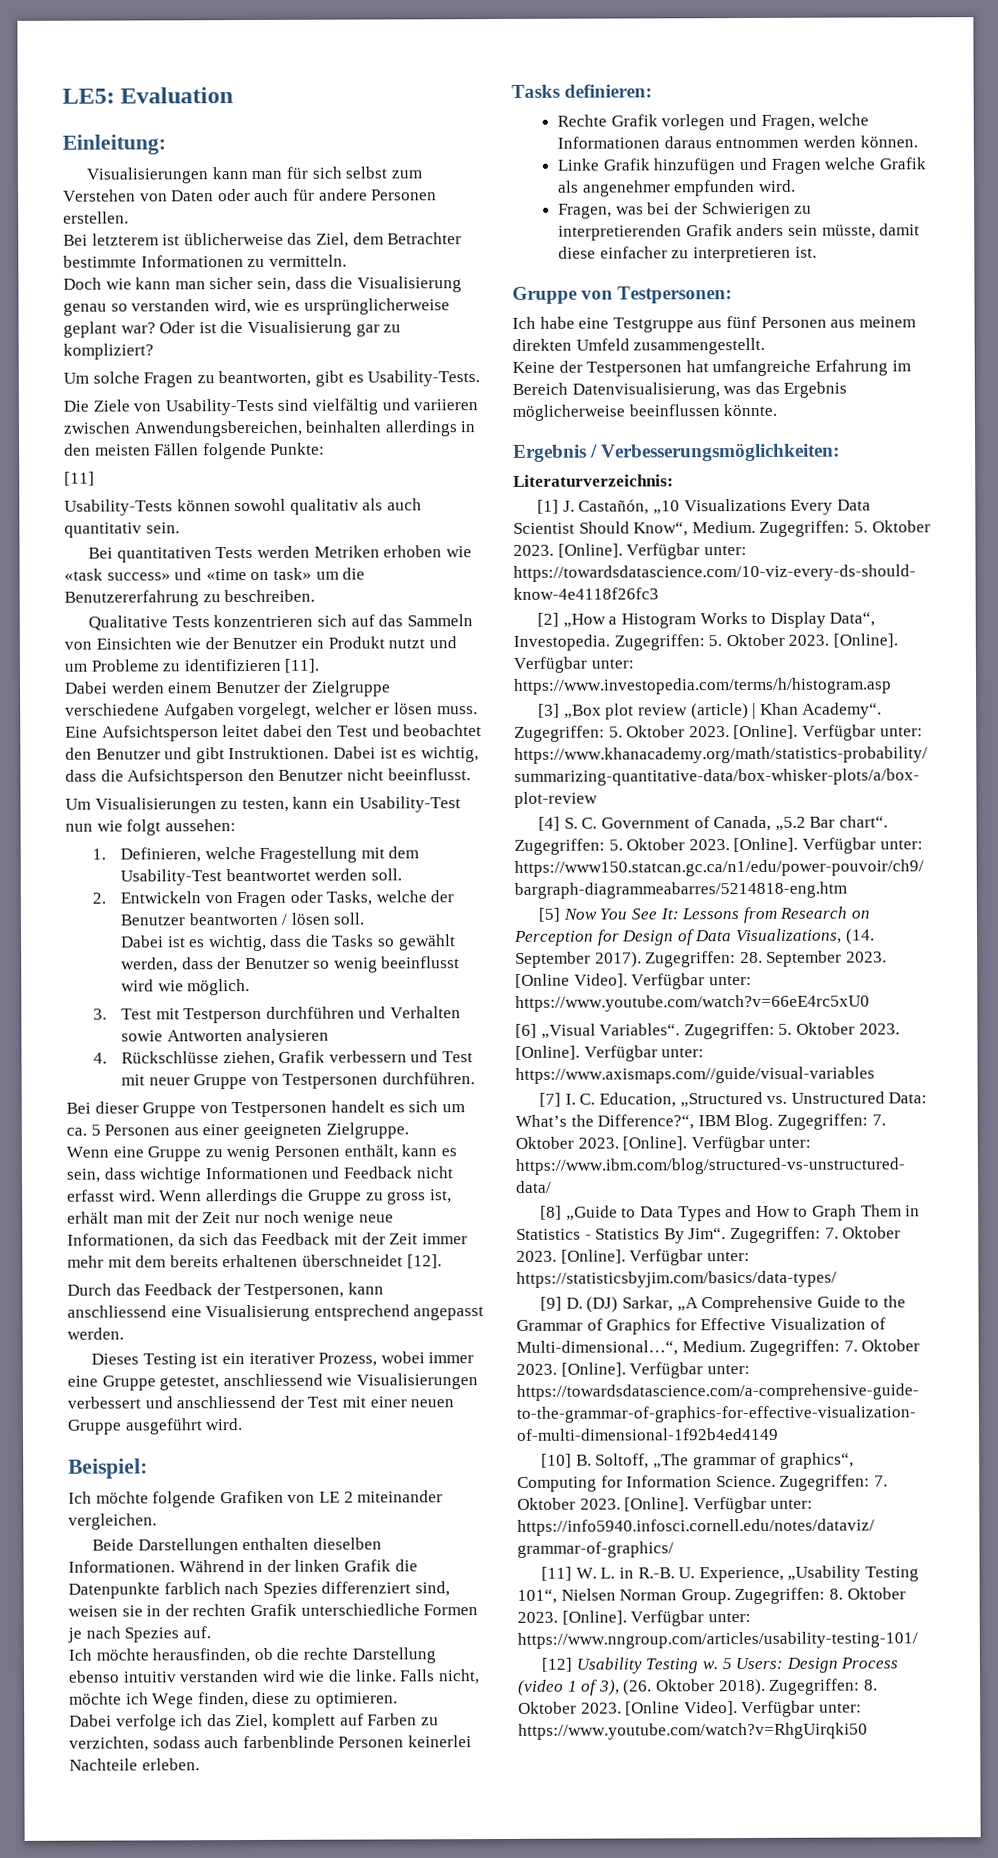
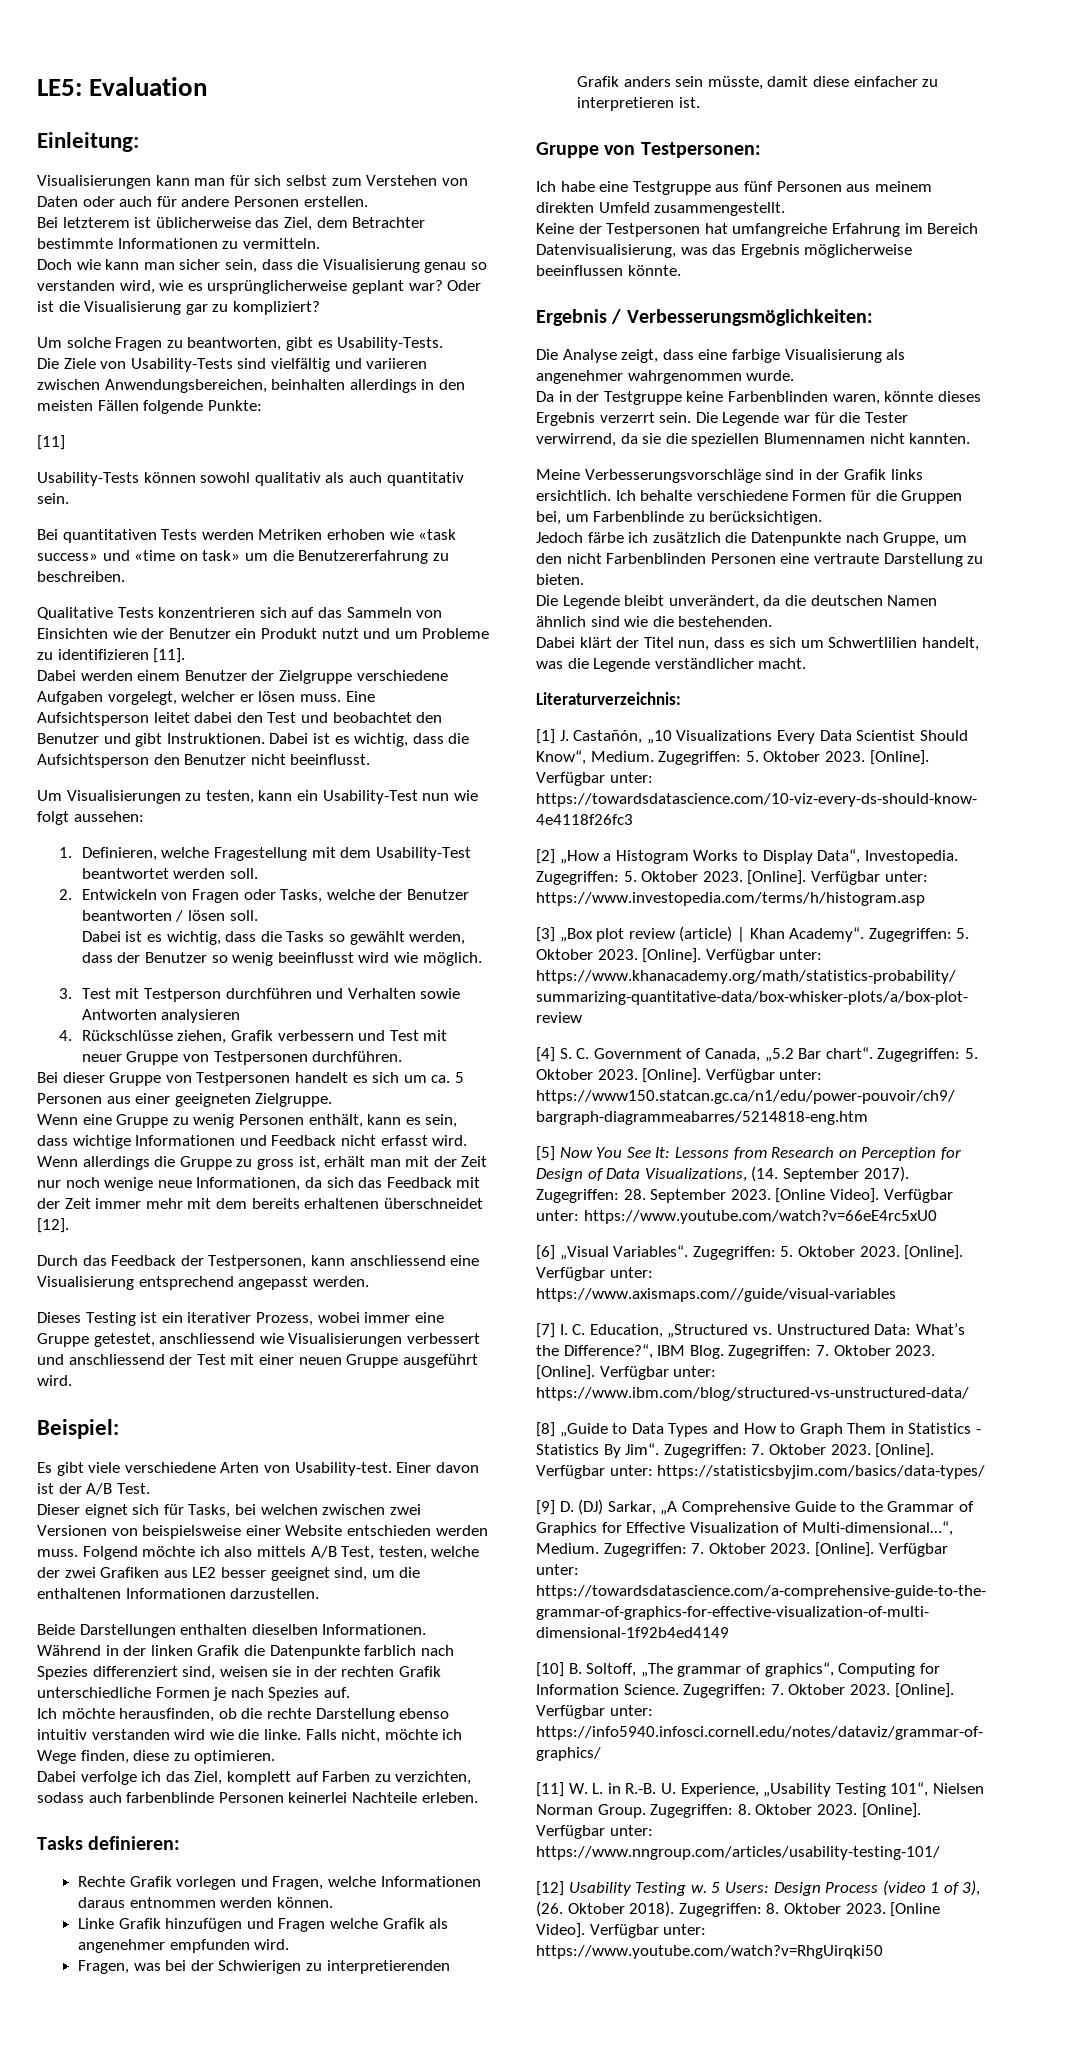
[68,1490,444,1508] [68,1513,157,1530] Ich möchte folgende Grafiken von LE 2 miteinander vergleichen. -> [37,1462,479,1476] [37,1483,150,1495] [37,1504,421,1518] [37,1525,488,1539] [37,1546,480,1560] [37,1567,421,1581] [37,1588,320,1599] Es gibt viele verschiedene Arten von Usability-test. Einer davon ist der A/B Test. // Dieser eignet sich für Tasks, bei welchen zwischen zwei Versionen von beispielsweise einer Website entschieden werden muss. Folgend möchte ich also mittels A/B Test, testen, welche der zwei Grafiken aus LE2 besser geeignet sind, um die enthaltenen Informationen darzustellen.
(841, 452) none -> [536,349,906,363] [536,370,795,384] [536,391,981,405] [536,412,908,426] [536,433,971,447] [536,469,923,483] [536,490,963,504] [536,511,823,525] [536,532,967,546] [536,553,984,567] [536,574,584,585] [536,595,938,609] [536,616,773,627] [536,637,979,651] [536,658,807,672] // Die Analyse zeigt, dass eine farbige Visualisierung als angenehmer wahrgenommen wurde. // Da in der Testgruppe keine Farbenblinden waren, könnte dieses Ergebnis verzerrt sein. Die Legende war für die Tester verwirrend, da sie die speziellen Blumennamen nicht kannten. // Meine Verbesserungsvorschläge sind in der Grafik links ersichtlich. Ich behalte verschiedene Formen für die Gruppen bei, um Farbenblinde zu berücksichtigen. // Jedoch färbe ich zusätzlich die Datenpunkte nach Gruppe, um den nicht Farbenblinden Personen eine vertraute Darstellung zu bieten. // Die Legende bleibt unverändert, da die deutschen Namen ähnlich sind wie die bestehenden. // Dabei klärt der Titel nun, dass es sich um Schwertlilien handelt, was die Legende verständlicher macht.

